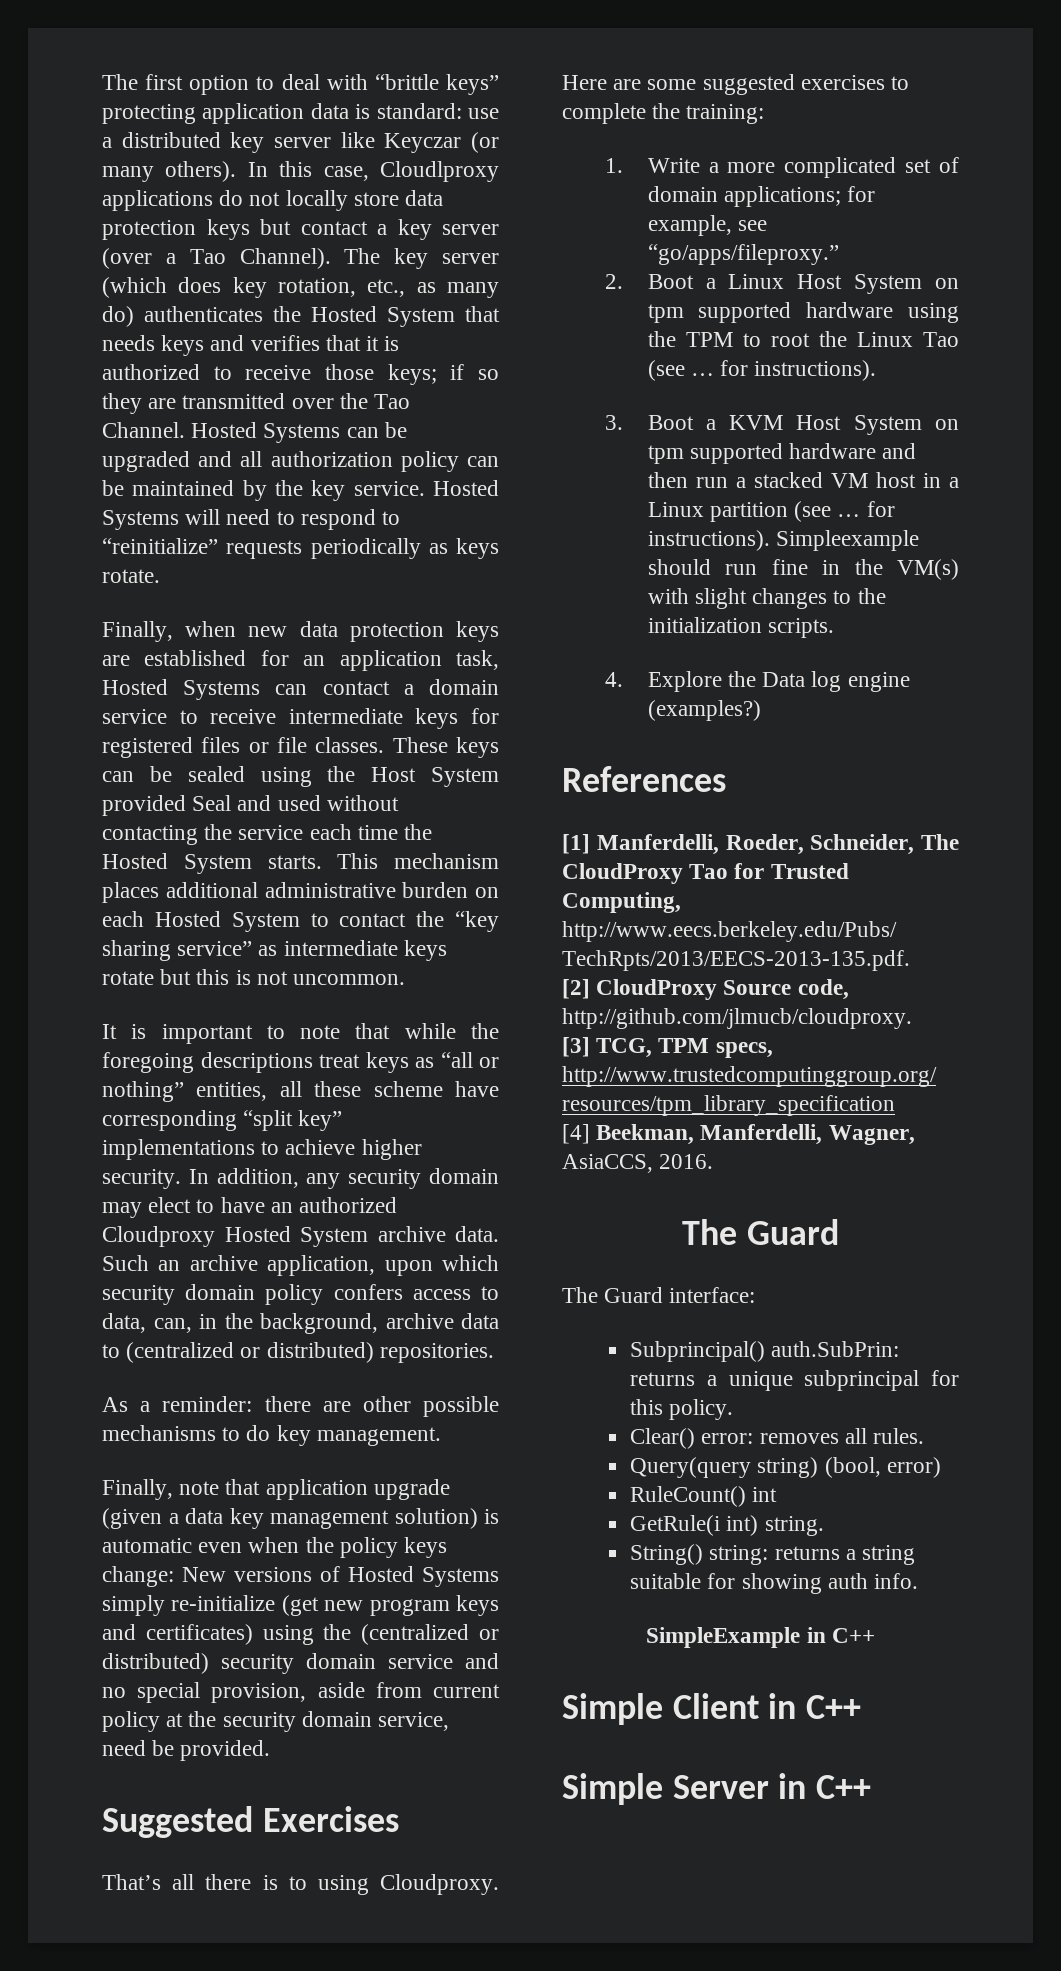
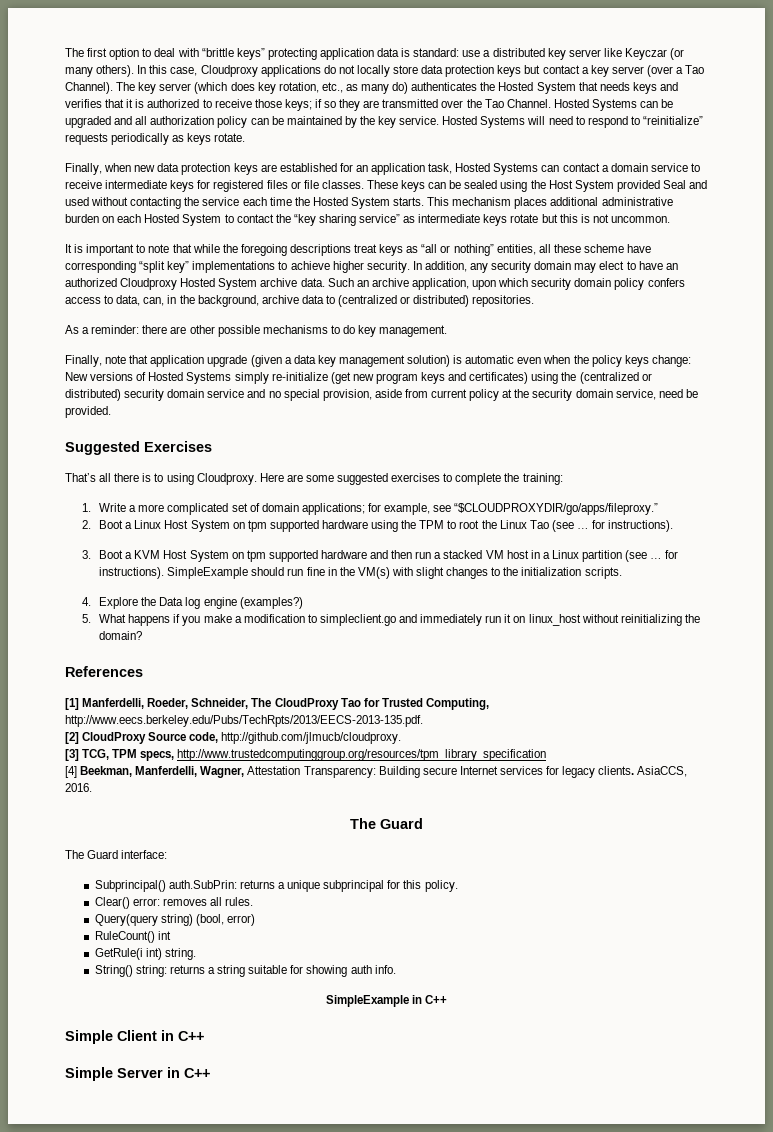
[380,161,499,182] Cloudlproxy -> [200,65,258,77] Cloudproxy
[647,244,839,265] “go/apps/fileproxy.” -> [454,503,659,515] “$CLOUDPROXYDIR/go/apps/fileproxy.”
[775,530,919,551] Simpleexample -> [167,567,249,579] SimpleExample
(761, 710) none -> [82,614,700,626] [99,631,143,640] // 5. What happens if you make a modification to simpleclient.go and immediately run it on linux_host without reinitializing the domain?
(915, 1135) none -> [247,766,635,778] Attestation Transparency: Building secure Internet services for legacy clients.

